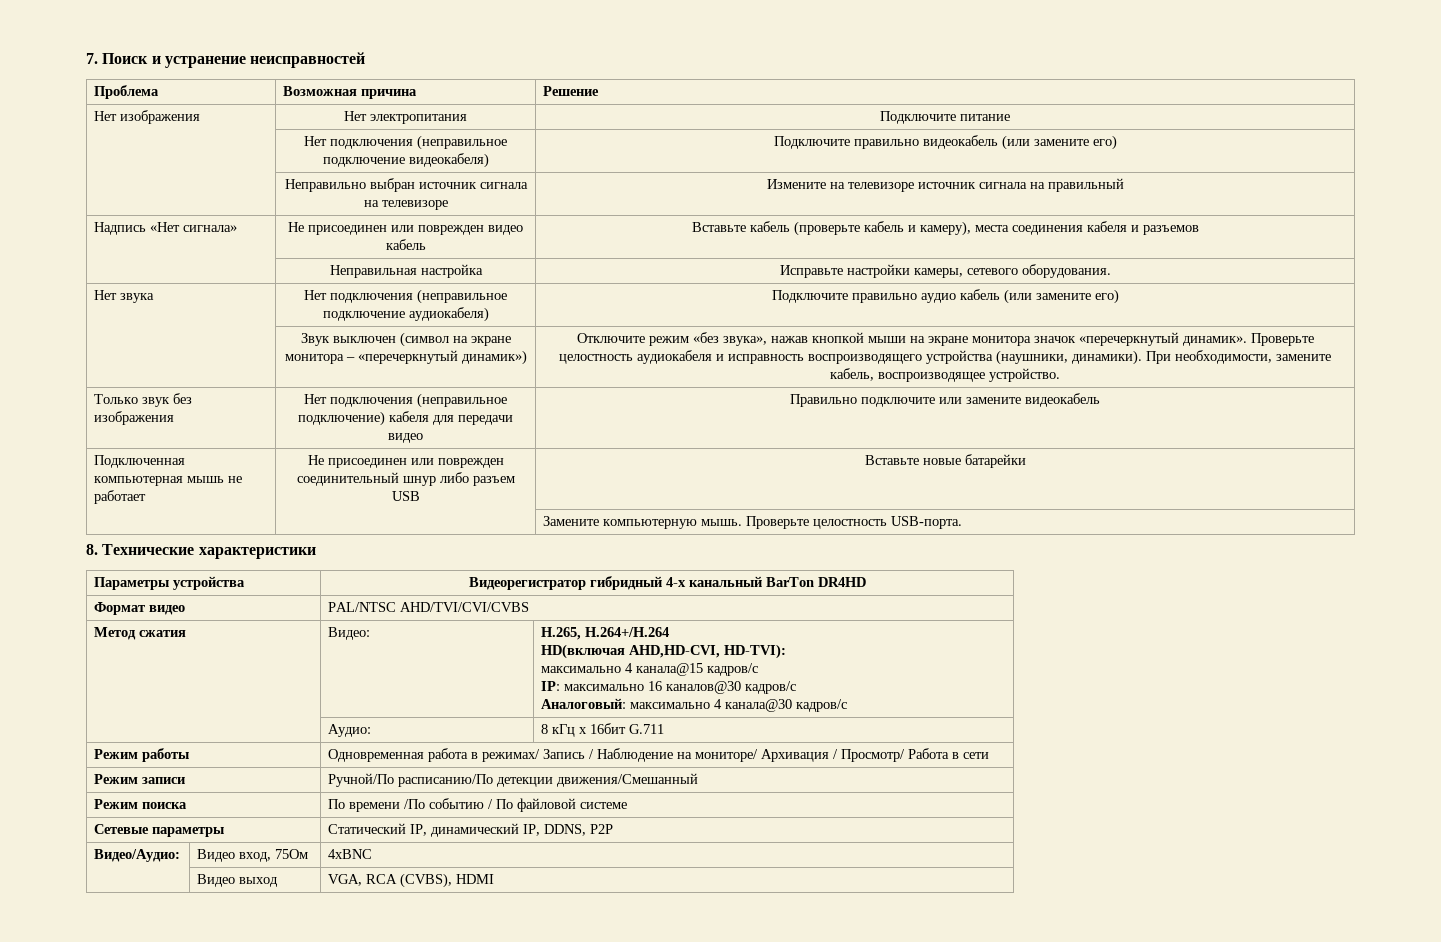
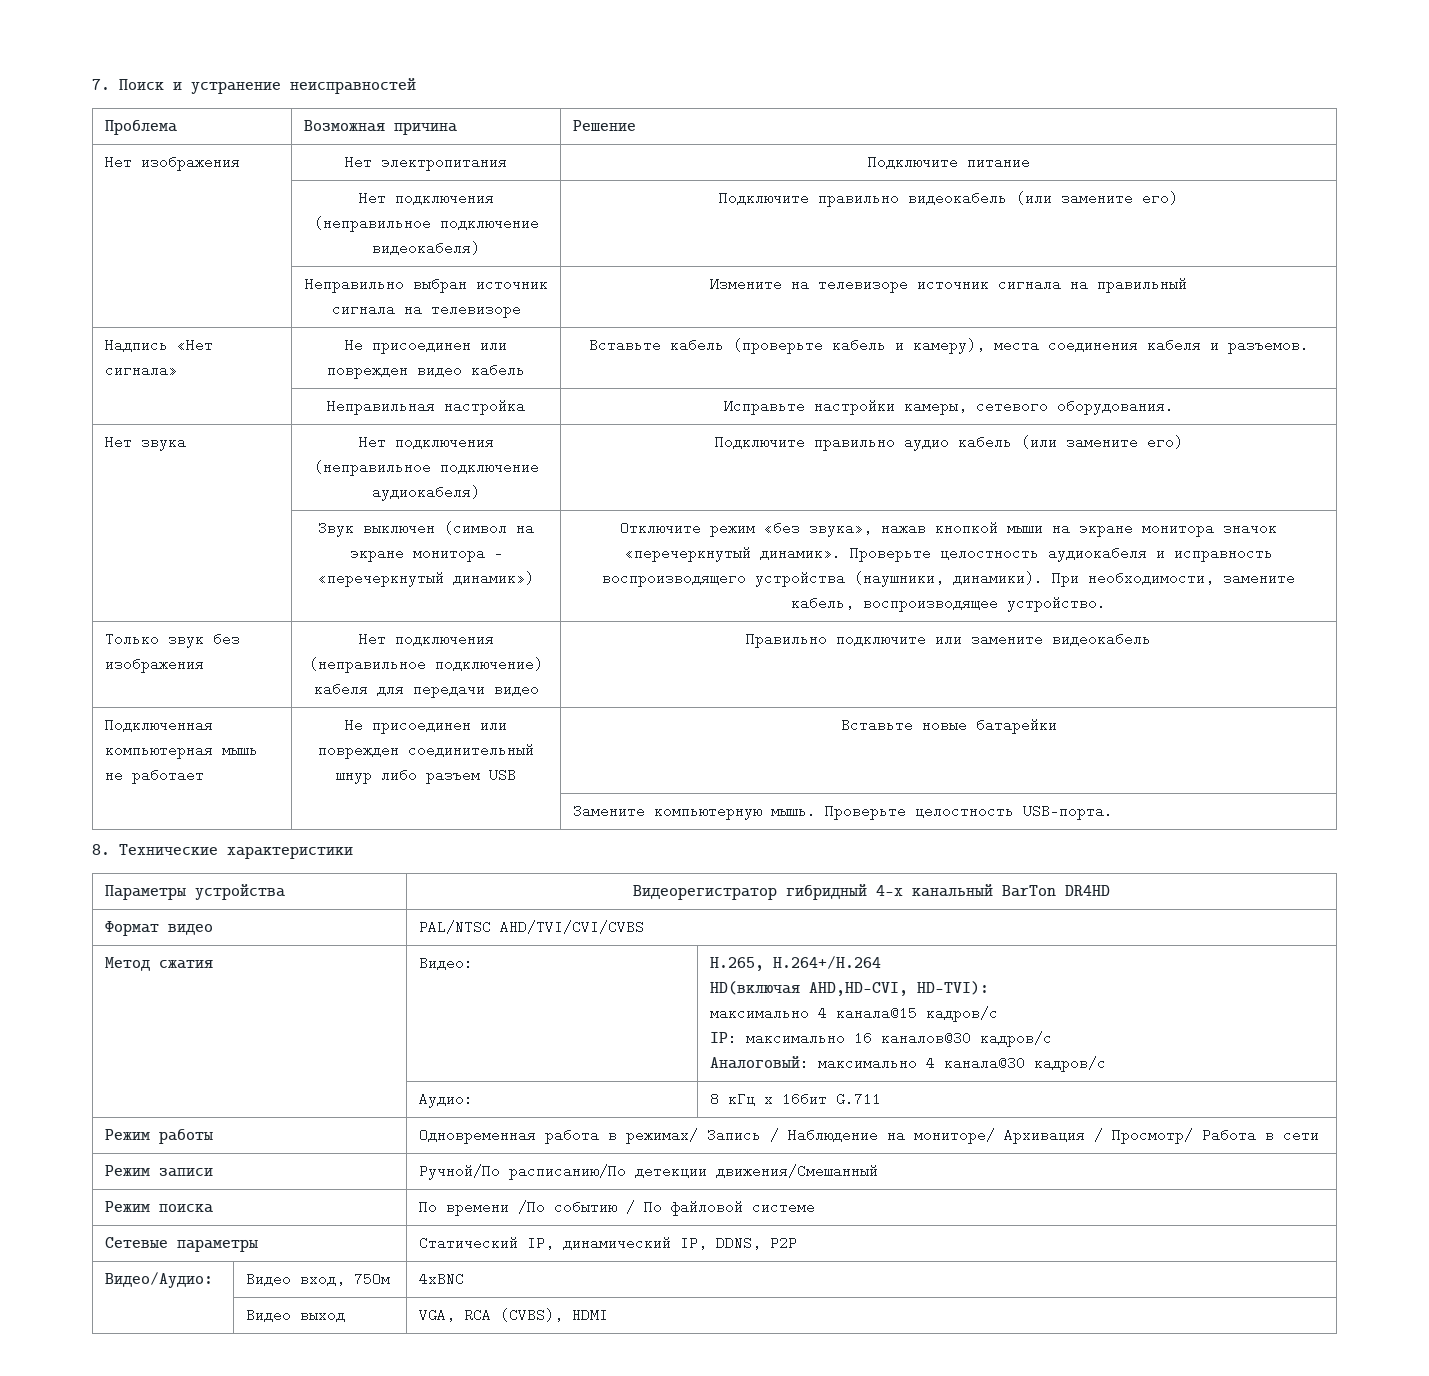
[1142,225,1199,235] разъемов -> [1227,336,1309,354] разъемов.

